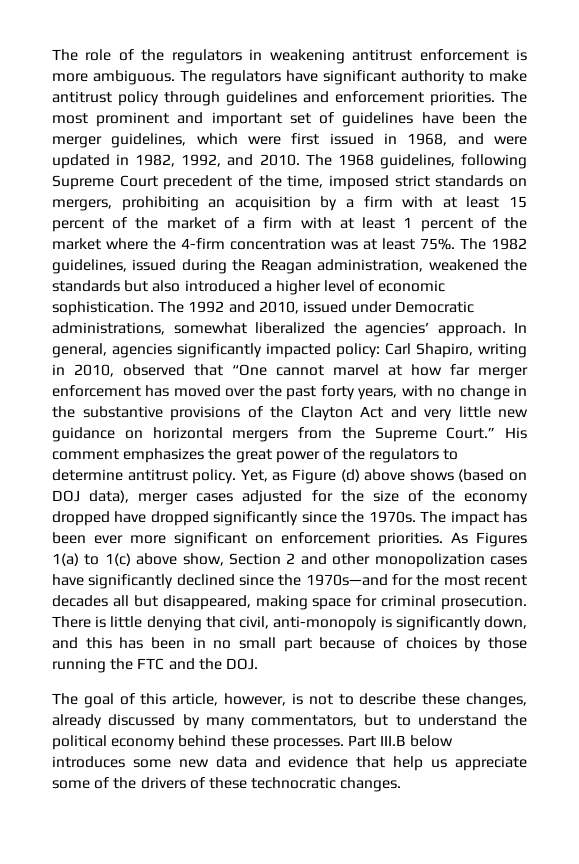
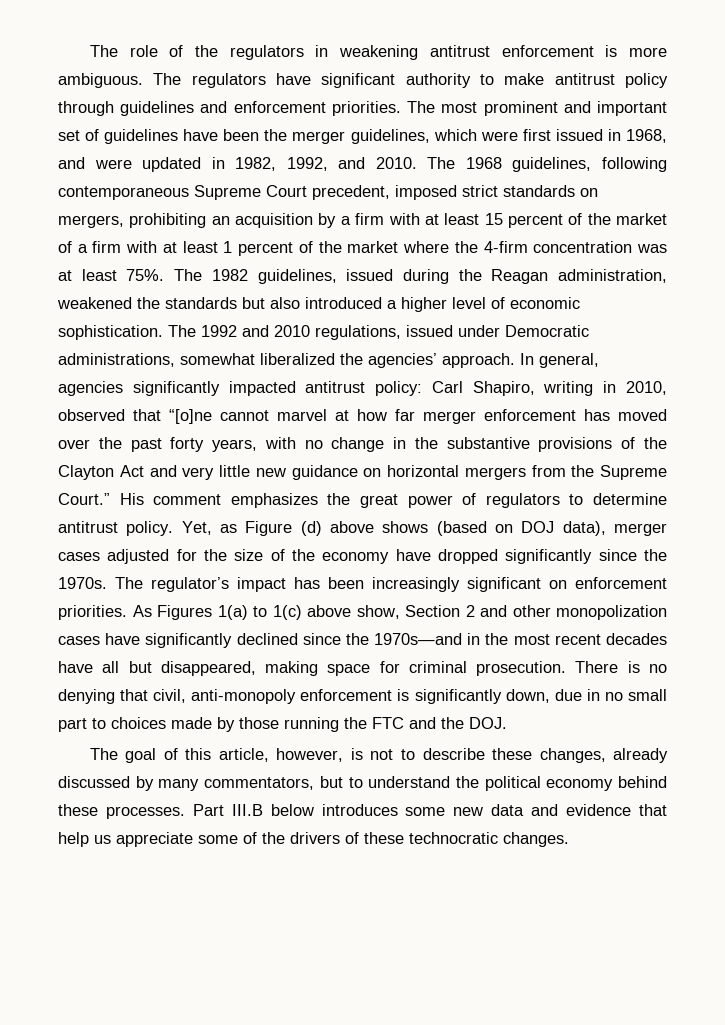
(527, 161) none -> [58,186,189,200] contemporaneous
[163,175,324,190] precedent of the time, -> [312,185,390,200] precedent,
[258,301,299,314] 2010, -> [274,325,401,340] 2010 regulations,
(331, 350) none -> [305,381,366,393] antitrust
[232,364,267,376] “One -> [169,409,212,424] “[o]ne
[342,448,366,460] the -> (477, 499) none
[52,511,110,526] dropped -> (390, 558) none
(447, 517) none -> [151,577,229,592] regulator’s
[94,535,166,544] ever more -> [372,577,460,592] increasingly
[392,574,413,586] for -> [467,633,481,645] in
(108, 601) none -> [58,661,93,673] have
[110,616,143,628] little -> [648,664,667,673] no
(378, 623) none -> [300,689,393,701] enforcement
[52,637,185,649] and this has been -> [554,689,582,701] due
[319,637,457,649] because of choices -> [92,717,212,729] to choices made

